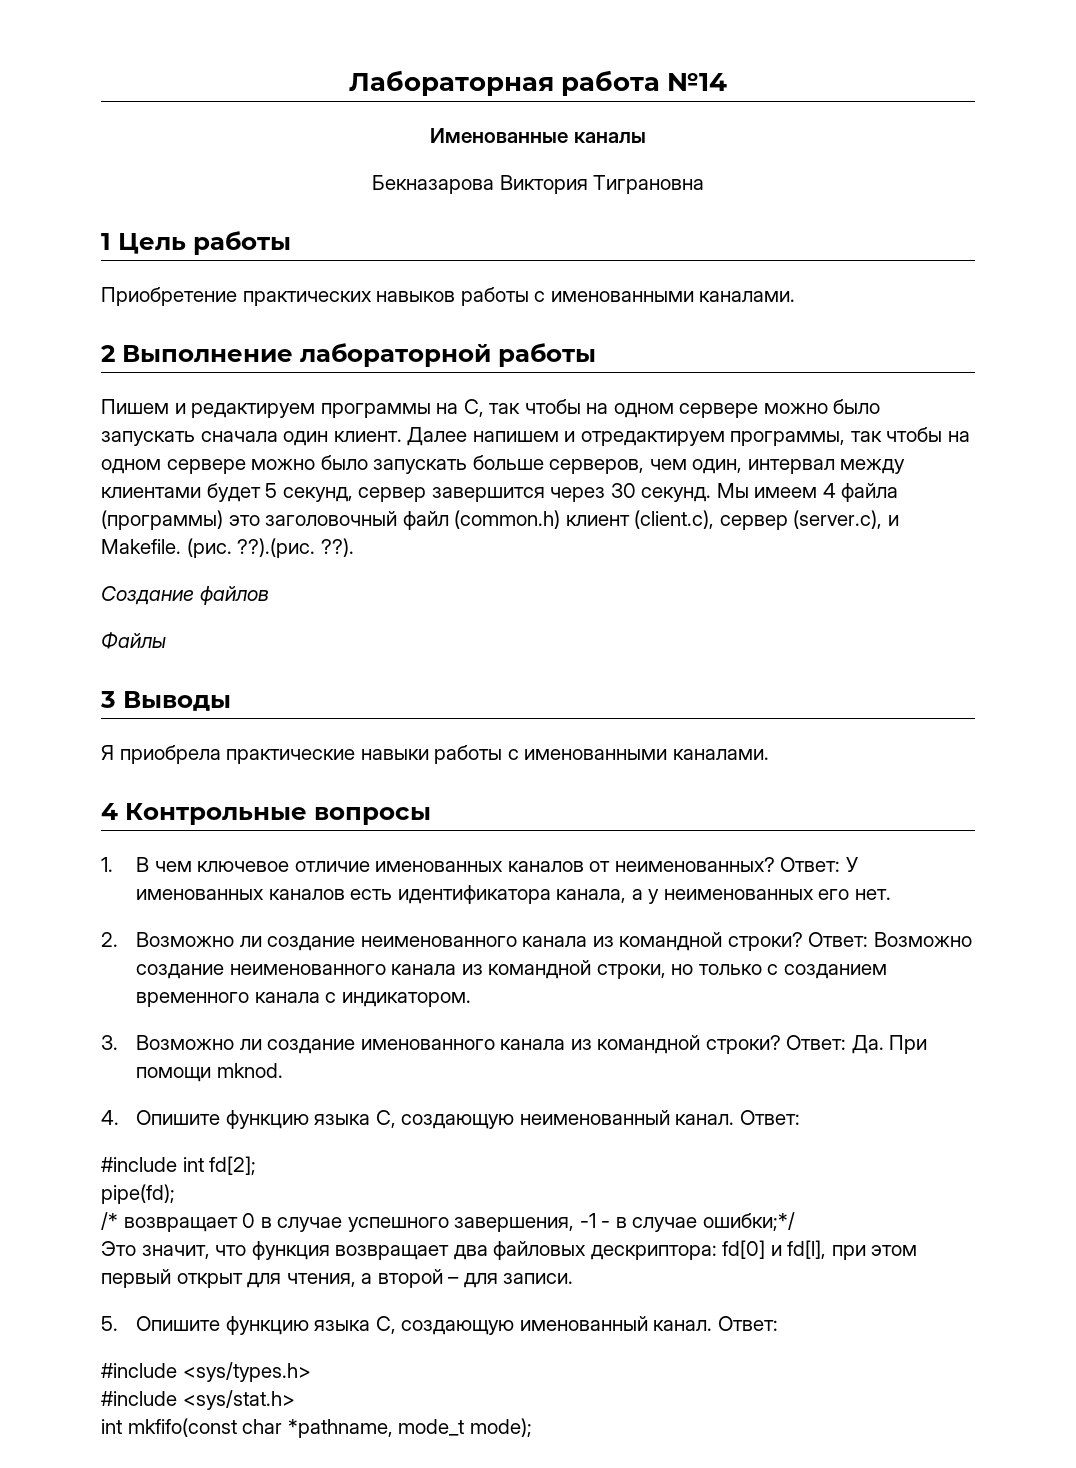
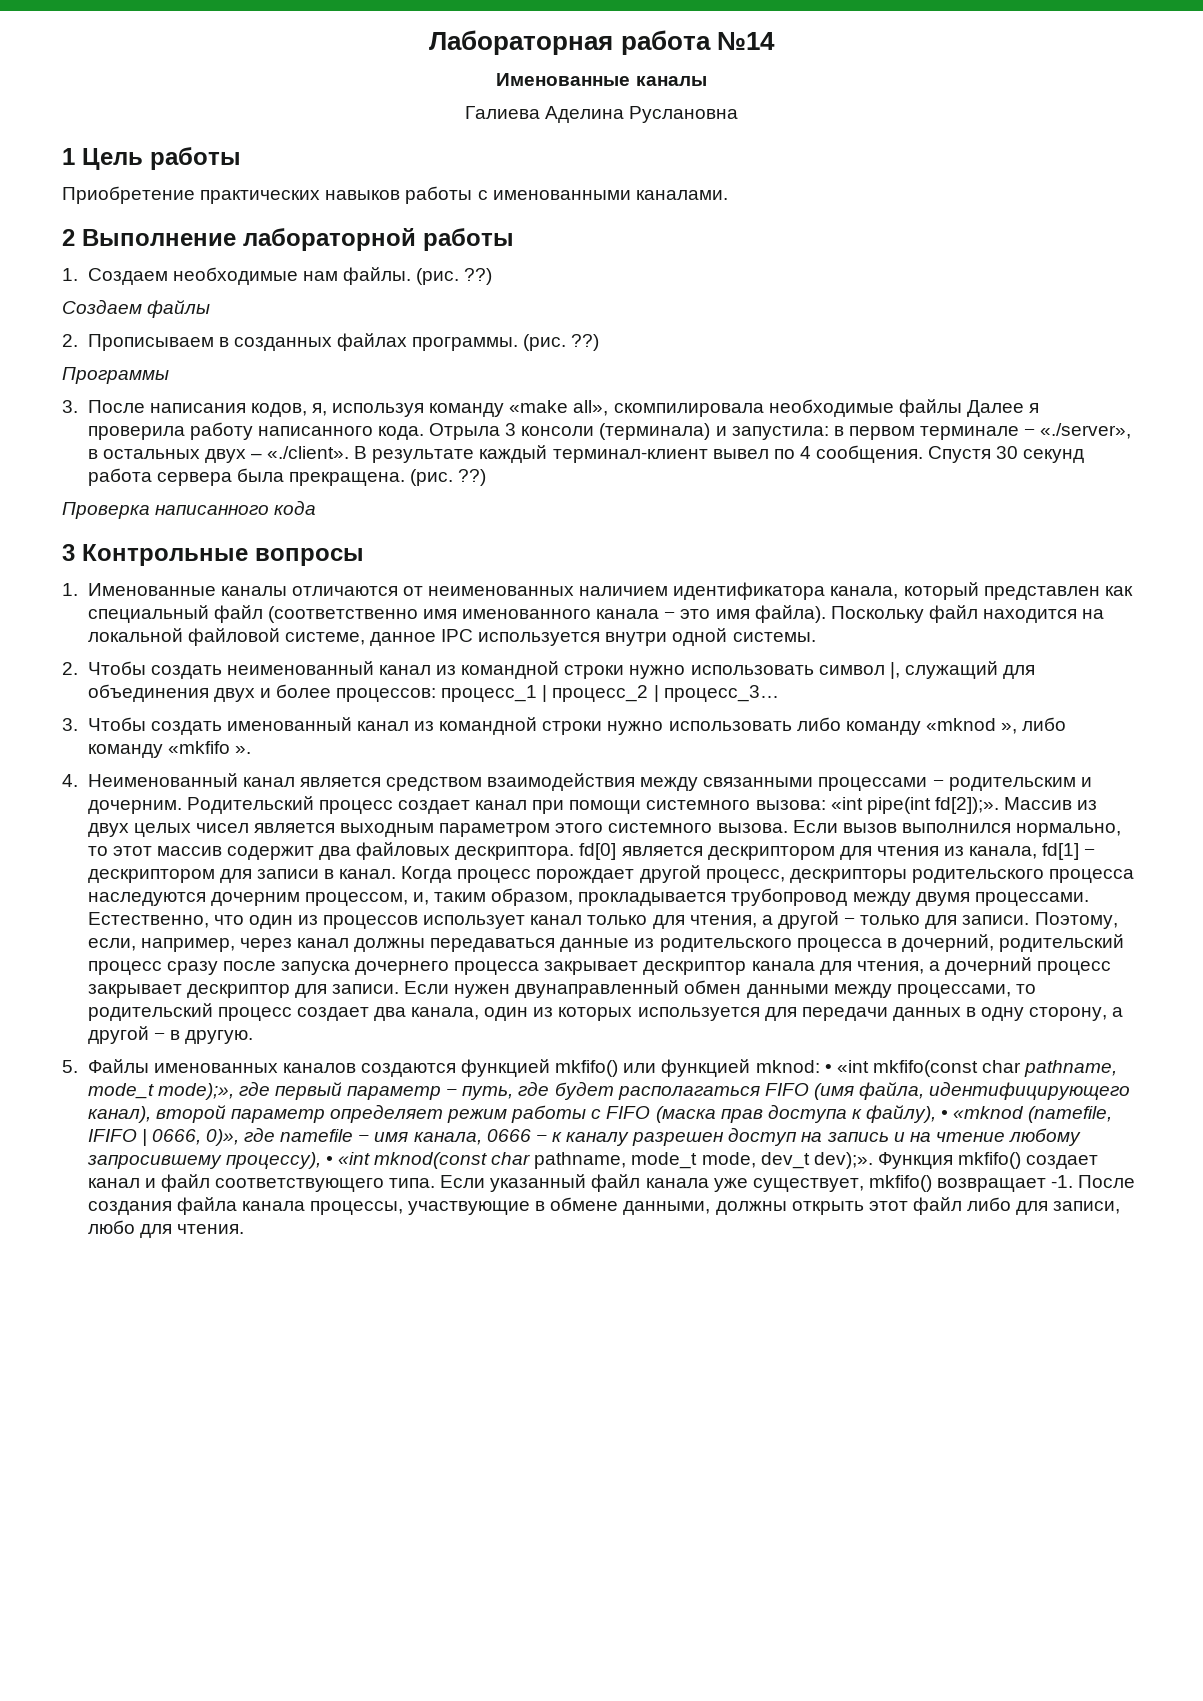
[371,175,705,194] Бекназарова Виктория Тиграновна -> [464,106,739,123] Галиева Аделина Руслановна
[101,399,881,418] [101,427,970,446] [101,455,906,474] [101,483,899,502] [101,510,899,530] [101,538,354,558] [101,586,269,605] [101,632,166,649] [100,691,231,711] [101,745,769,764] [101,803,431,825] [101,857,858,872] [135,885,891,904] [101,932,972,951] [135,960,887,979] [135,992,471,1007] [101,1035,928,1054] [135,1063,283,1082] [101,1110,800,1129] [101,1156,257,1175] [101,1184,175,1204] [101,1212,795,1232] [101,1240,918,1260] [101,1269,574,1288] [101,1316,778,1335] [101,1362,311,1382] [101,1390,295,1410] [101,1418,532,1438] Пишем и редактируем программы на С, так чтобы на одном сервере можно было запускать сначала один клиент. Далее напишем и отредактируем программы, так чтобы на одном сервере можно было запускать больше серверов, чем один, интервал между клиентами будет 5 секунд, сервер завершится через 30 секунд. Мы имеем 4 файла (программы) это заголовочный файл (common.h) клиент (client.c), сервер (server.c), и Makefile. (рис. ??).(рис. ??). // Создание файлов // Файлы // 3 Выводы // Я приобрела практические навыки работы с именованными каналами. // 4 Контрольные вопросы // 1. В чем ключевое отличие именованных каналов от неименованных? Ответ: У именованных каналов есть идентификатора канала, а у неименованных его нет. // 2. Возможно ли создание неименованного канала из командной строки? Ответ: Возможно создание неименованного канала из командной строки, но только с созданием временного канала с индикатором. // 3. Возможно ли создание именованного канала из командной строки? Ответ: Да. При помощи mknod. // 4. Опишите функцию языка С, создающую неименованный канал. Ответ: // #include int fd[2]; // pipe(fd); // /* возвращает 0 в случае успешного завершения, -1 - в случае ошибки;*/ // Это значит, что функция возвращает два файловых дескриптора: fd[0] и fd[l], при этом первый открыт для чтения, а второй – для записи. // 5. Опишите функцию языка С, создающую именованный канал. Ответ: // #include <sys/types.h> // #include <sys/stat.h> // int mkfifo(const char *pathname, mode_t mode); -> [62,267,493,285] [62,299,211,318] [62,333,600,351] [62,367,169,384] [62,399,1040,417] [87,422,1132,440] [87,445,1085,463] [87,468,487,486] [62,500,317,519] [62,544,364,566] [62,582,1133,600] [87,605,1105,623] [87,628,816,646] [62,661,1036,679] [87,684,779,702] [62,717,1067,735] [87,741,251,758] [62,773,1092,791] [87,796,1098,814] [87,820,1122,837] [87,842,1096,860] [87,865,1135,883] [87,888,1089,906] [87,911,1118,929] [87,934,1125,952] [87,957,1112,975] [87,980,1036,998] [87,1003,1124,1021] [87,1026,253,1044] [62,1059,1118,1077] [87,1081,1131,1100] [87,1104,1113,1123] [87,1127,1082,1146] [86,1152,1099,1169] [87,1174,1136,1192] [87,1197,1121,1215] [87,1220,244,1238] 1. Создаем необходимые нам файлы. (рис. ??) // Создаем файлы // 2. Прописываем в созданных файлах программы. (рис. ??) // Программы // 3. После написания кодов, я, используя команду «make all», скомпилировала необходимые файлы Далее я проверила работу написанного кода. Отрыла 3 консоли (терминала) и запустила: в первом терминале − «./server», в остальных двух – «./client». В результате каждый терминал-клиент вывел по 4 сообщения. Спустя 30 секунд работа сервера была прекращена. (рис. ??) // Проверка написанного кода // 3 Контрольные вопросы // 1. Именованные каналы отличаются от неименованных наличием идентификатора канала, который представлен как специальный файл (соответственно имя именованного канала − это имя файла). Поскольку файл находится на локальной файловой системе, данное IPC используется внутри одной системы. // 2. Чтобы создать неименованный канал из командной строки нужно использовать символ |, служащий для объединения двух и более процессов: процесс_1 | процесс_2 | процесс_3… // 3. Чтобы создать именованный канал из командной строки нужно использовать либо команду «mknod », либо команду «mkfifo ». // 4. Неименованный канал является средством взаимодействия между связанными процессами − родительским и дочерним. Родительский процесс создает канал при помощи системного вызова: «int pipe(int fd[2]);». Массив из двух целых чисел является выходным параметром этого системного вызова. Если вызов выполнился нормально, то этот массив содержит два файловых дескриптора. fd[0] является дескриптором для чтения из канала, fd[1] − дескриптором для записи в канал. Когда процесс порождает другой процесс, дескрипторы родительского процесса наследуются дочерним процессом, и, таким образом, прокладывается трубопровод между двумя процессами. Естественно, что один из процессов использует канал только для чтения, а другой − только для записи. Поэтому, если, например, через канал должны передаваться данные из родительского процесса в дочерний, родительский процесс сразу после запуска дочернего процесса закрывает дескриптор канала для чтения, а дочерний процесс закрывает дескриптор для записи. Если нужен двунаправленный обмен данными между процессами, то родительский процесс создает два канала, один из которых используется для передачи данных в одну сторону, а другой − в другую. // 5. Файлы именованных каналов создаются функцией mkfifo() или функцией mknod: • «int mkfifo(const char pathname, mode_t mode);», где первый параметр − путь, где будет располагаться FIFO (имя файла, идентифицирующего канал), второй параметр определяет режим работы с FIFO (маска прав доступа к файлу), • «mknod (namefile, IFIFO | 0666, 0)», где namefile − имя канала, 0666 − к каналу разрешен доступ на запись и на чтение любому запросившему процессу), • «int mknod(const char pathname, mode_t mode, dev_t dev);». Функция mkfifo() создает канал и файл соответствующего типа. Если указанный файл канала уже существует, mkfifo() возвращает -1. После создания файла канала процессы, участвующие в обмене данными, должны открыть этот файл либо для записи, любо для чтения.

